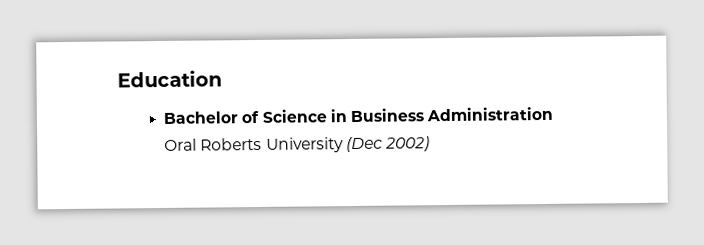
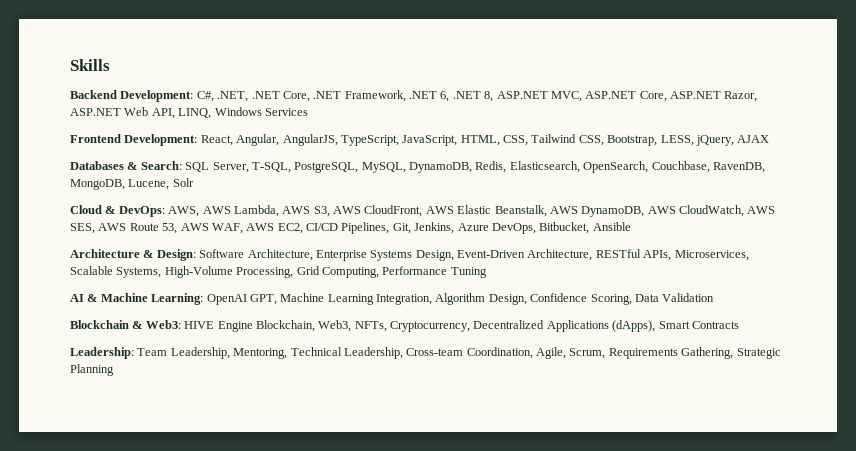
[117,70,222,88] [163,106,554,124] [164,136,430,153] Education // Bachelor of Science in Business Administration Oral Roberts University (Dec 2002) -> [70,59,110,71] [70,90,758,102] [70,107,308,119] [70,134,770,146] [70,161,765,173] [70,178,194,190] [70,205,776,217] [70,222,631,234] [70,249,749,261] [70,266,487,278] [70,293,715,305] [70,320,739,332] [70,347,781,359] [70,364,114,376] Skills // Backend Development: C#, .NET, .NET Core, .NET Framework, .NET 6, .NET 8, ASP.NET MVC, ASP.NET Core, ASP.NET Razor, ASP.NET Web API, LINQ, Windows Services // Frontend Development: React, Angular, AngularJS, TypeScript, JavaScript, HTML, CSS, Tailwind CSS, Bootstrap, LESS, jQuery, AJAX // Databases & Search: SQL Server, T-SQL, PostgreSQL, MySQL, DynamoDB, Redis, Elasticsearch, OpenSearch, Couchbase, RavenDB, MongoDB, Lucene, Solr // Cloud & DevOps: AWS, AWS Lambda, AWS S3, AWS CloudFront, AWS Elastic Beanstalk, AWS DynamoDB, AWS CloudWatch, AWS SES, AWS Route 53, AWS WAF, AWS EC2, CI/CD Pipelines, Git, Jenkins, Azure DevOps, Bitbucket, Ansible // Architecture & Design: Software Architecture, Enterprise Systems Design, Event-Driven Architecture, RESTful APIs, Microservices, Scalable Systems, High-Volume Processing, Grid Computing, Performance Tuning // AI & Machine Learning: OpenAI GPT, Machine Learning Integration, Algorithm Design, Confidence Scoring, Data Validation // Blockchain & Web3: HIVE Engine Blockchain, Web3, NFTs, Cryptocurrency, Decentralized Applications (dApps), Smart Contracts // Leadership: Team Leadership, Mentoring, Technical Leadership, Cross-team Coordination, Agile, Scrum, Requirements Gathering, Strategic Planning

